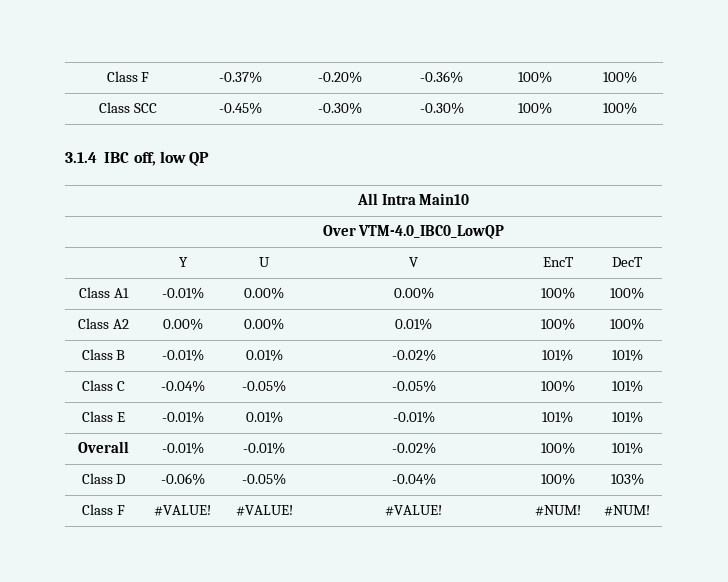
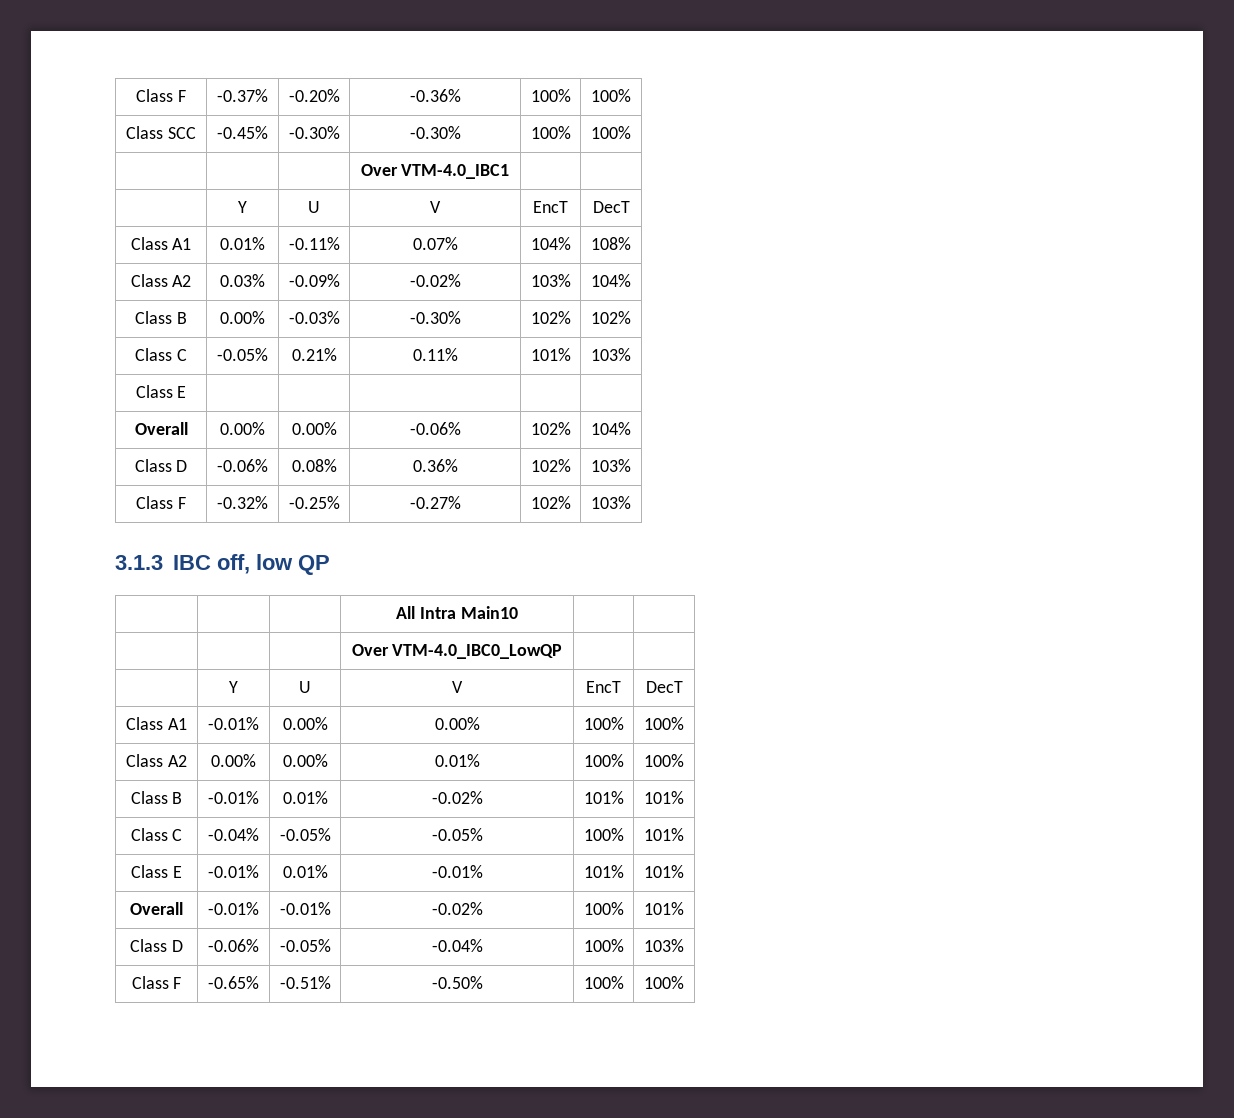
[65,152,97,163] // 3.1.4 -> [360,164,510,179] [238,201,247,213] [308,201,320,213] [430,201,441,213] [533,201,568,213] [592,201,630,213] [130,237,192,250] [220,237,265,250] [288,237,340,250] [412,237,458,250] [530,237,571,250] [591,237,631,250] [130,274,192,287] [220,274,265,287] [288,274,340,287] [409,274,461,287] [530,274,571,287] [591,274,631,287] [135,311,187,324] [220,311,265,324] [288,311,340,324] [409,311,461,324] [530,311,571,324] [591,311,631,324] [135,348,187,361] [217,348,268,361] [291,348,337,361] [412,348,458,361] [530,348,571,361] [591,348,631,361] [135,385,187,398] [134,422,188,435] [220,422,265,435] [291,422,337,435] [409,422,461,435] [530,422,571,435] [591,422,631,435] [134,459,188,472] [217,459,268,472] [291,459,337,472] [412,459,458,472] [530,459,571,472] [591,459,631,472] [136,496,186,509] [217,496,268,509] [288,496,340,509] [409,496,461,509] [530,496,571,509] [591,496,631,509] [115,555,163,570] // | | | Over VTM-4.0_IBC1 | | // | Y | U | V | EncT | DecT // Class A1 | 0.01% | -0.11% | 0.07% | 104% | 108% // Class A2 | 0.03% | -0.09% | -0.02% | 103% | 104% // Class B | 0.00% | -0.03% | -0.30% | 102% | 102% // Class C | -0.05% | 0.21% | 0.11% | 101% | 103% // Class E | | | | | // Overall | 0.00% | 0.00% | -0.06% | 102% | 104% // Class D | -0.06% | 0.08% | 0.36% | 102% | 103% // Class F | -0.32% | -0.25% | -0.27% | 102% | 103% // 3.1.3
[154,505,211,516] [235,505,293,516] [385,505,442,516] [534,505,581,516] [604,505,650,516] #VALUE! | #VALUE! | #VALUE! | #NUM! | #NUM! -> [208,976,259,989] [279,976,331,989] [431,976,483,989] [583,976,624,989] [644,976,684,989] -0.65% | -0.51% | -0.50% | 100% | 100%

